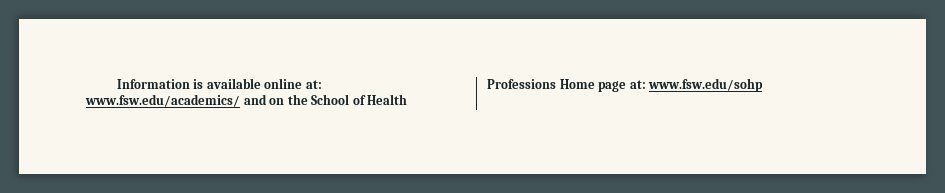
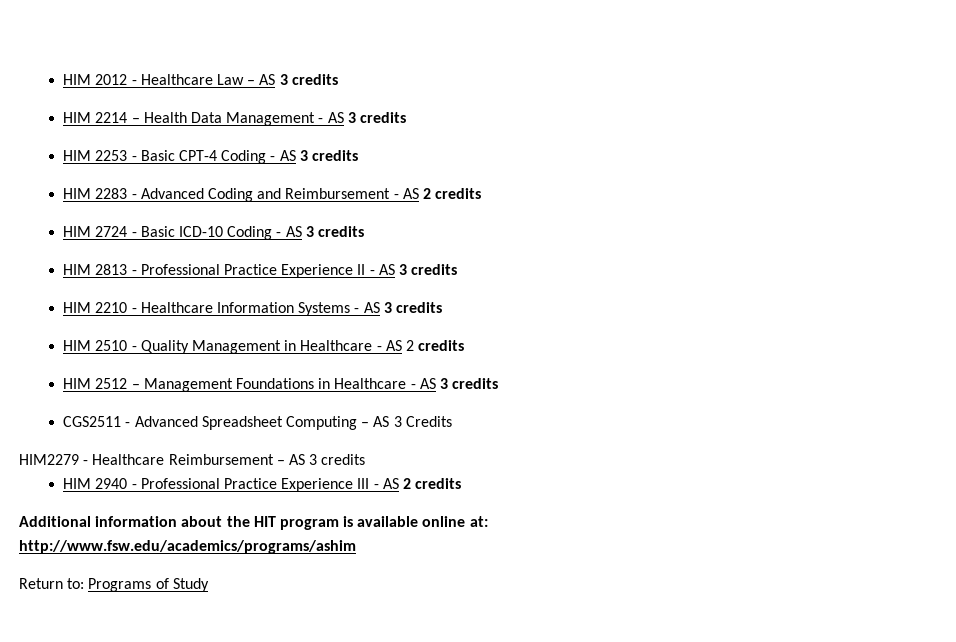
[116,78,322,89] [85,94,408,107] [487,78,764,92] Information is available online at: www.fsw.edu/academics/ and on the School of Health Professions Home page at: www.fsw.edu/sohp -> [63,74,338,85] [63,112,406,126] [63,150,358,164] [63,188,482,202] [63,226,364,240] [63,264,458,278] [63,302,442,316] [63,340,465,354] [63,378,499,392] [63,416,452,430] [19,454,366,465] [63,478,462,492] [19,516,488,530] [19,540,356,554] [19,578,209,592] HIM 2012 - Healthcare Law – AS 3 credits // HIM 2214 – Health Data Management - AS 3 credits // HIM 2253 - Basic CPT-4 Coding - AS 3 credits // HIM 2283 - Advanced Coding and Reimbursement - AS 2 credits // HIM 2724 - Basic ICD-10 Coding - AS 3 credits // HIM 2813 - Professional Practice Experience II - AS 3 credits // HIM 2210 - Healthcare Information Systems - AS 3 credits // HIM 2510 - Quality Management in Healthcare - AS 2 credits // HIM 2512 – Management Foundations in Healthcare - AS 3 credits // CGS2511 - Advanced Spreadsheet Computing – AS 3 Credits // HIM2279 - Healthcare Reimbursement – AS 3 credits // HIM 2940 - Professional Practice Experience III - AS 2 credits // Additional information about the HIT program is available online at: // http://www.fsw.edu/academics/programs/ashim // Return to: Programs of Study

